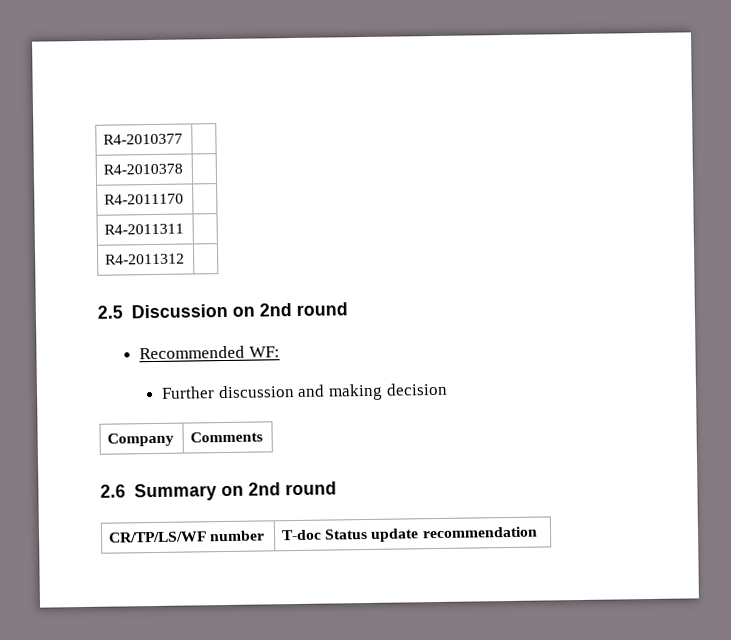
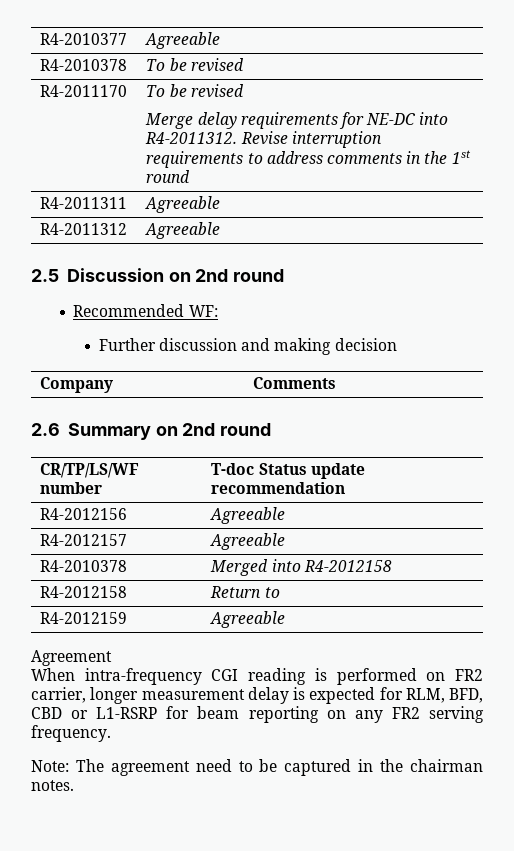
[103,163,184,175] [104,193,185,205] // R4-2010378 | // R4-2011170 | -> [145,32,221,49] [40,59,128,71] [146,58,244,72] [40,85,128,97] [146,84,244,98] [145,112,449,129] [145,131,382,148] [146,150,471,168] [146,170,191,183] Agreeable // R4-2010378 | To be revised // R4-2011170 | To be revised // Merge delay requirements for NE-DC into R4-2011312. Revise interruption requirements to address comments in the 1st round
(185, 229) none -> [145,196,221,213] Agreeable
(186, 259) none -> [145,222,221,239] Agreeable
(538, 532) none -> [40,508,128,520] [210,507,286,524] [40,534,128,546] [210,533,286,550] [40,560,128,572] [210,559,392,576] [40,586,128,598] [210,586,280,598] [40,612,128,624] [210,611,286,628] [31,650,112,666] [31,668,484,685] [31,687,483,704] [31,706,484,723] [31,725,111,742] [31,759,484,776] [31,780,74,791] // R4-2012156 | Agreeable // R4-2012157 | Agreeable // R4-2010378 | Merged into R4-2012158 // R4-2012158 | Return to // R4-2012159 | Agreeable // Agreement // When intra-frequency CGI reading is performed on FR2 carrier, longer measurement delay is expected for RLM, BFD, CBD or L1-RSRP for beam reporting on any FR2 serving frequency. // Note: The agreement need to be captured in the chairman notes.

